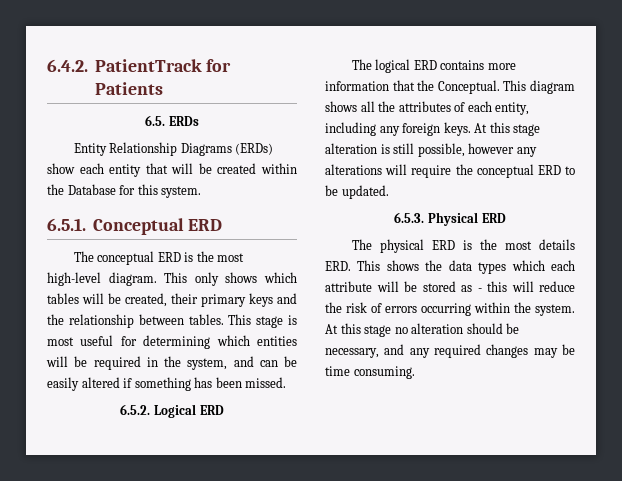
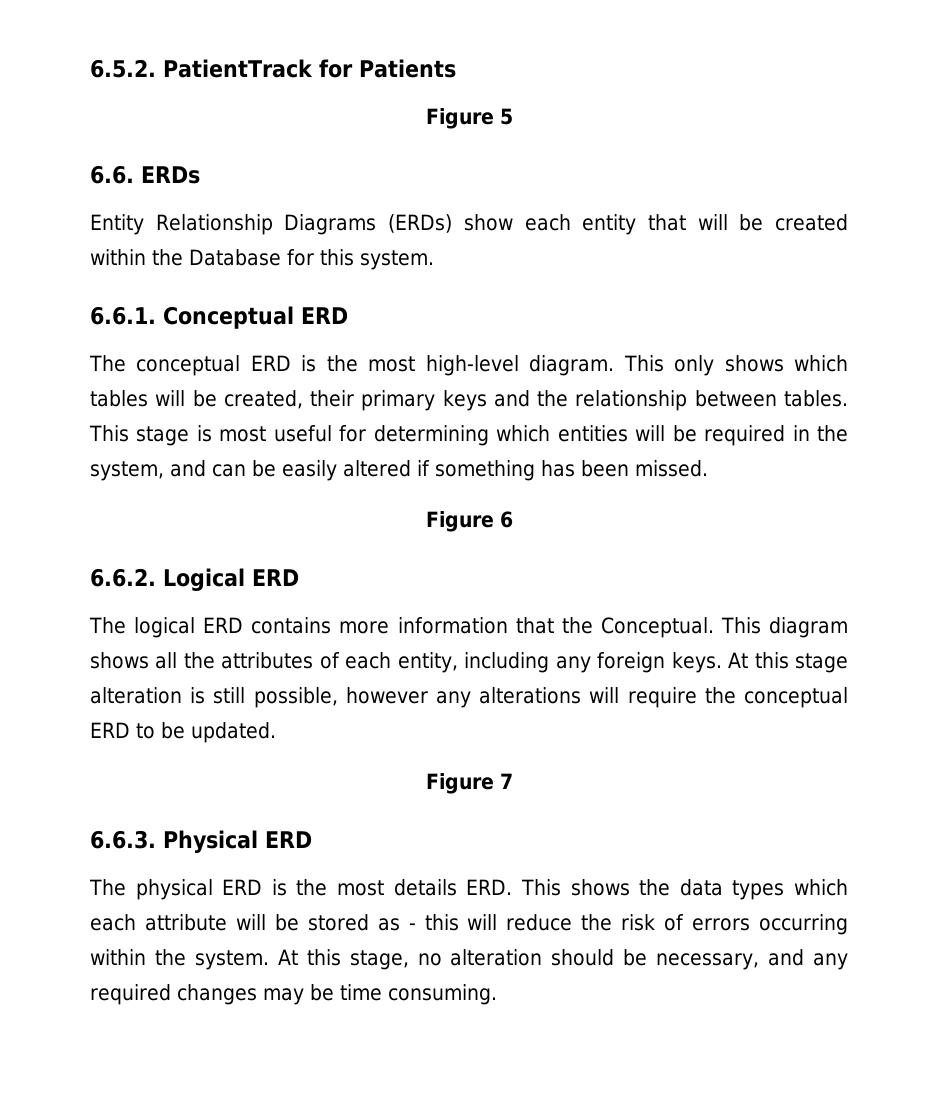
[47,59,88,72] 6.4.2. -> [90,59,156,78] 6.5.2.
[145,115,166,126] 6.5. -> [425,108,513,129] [90,165,134,184] Figure 5 // 6.6.
[47,218,86,231] 6.5.1. -> [90,306,156,325] 6.6.1.
[120,404,151,415] 6.5.2. -> [425,511,513,532] [90,568,156,587] Figure 6 // 6.6.2.
[394,212,425,223] 6.5.3. -> [425,773,513,794] [90,830,156,849] Figure 7 // 6.6.3.
[364,325,392,337] stage -> [349,950,409,970] stage,

